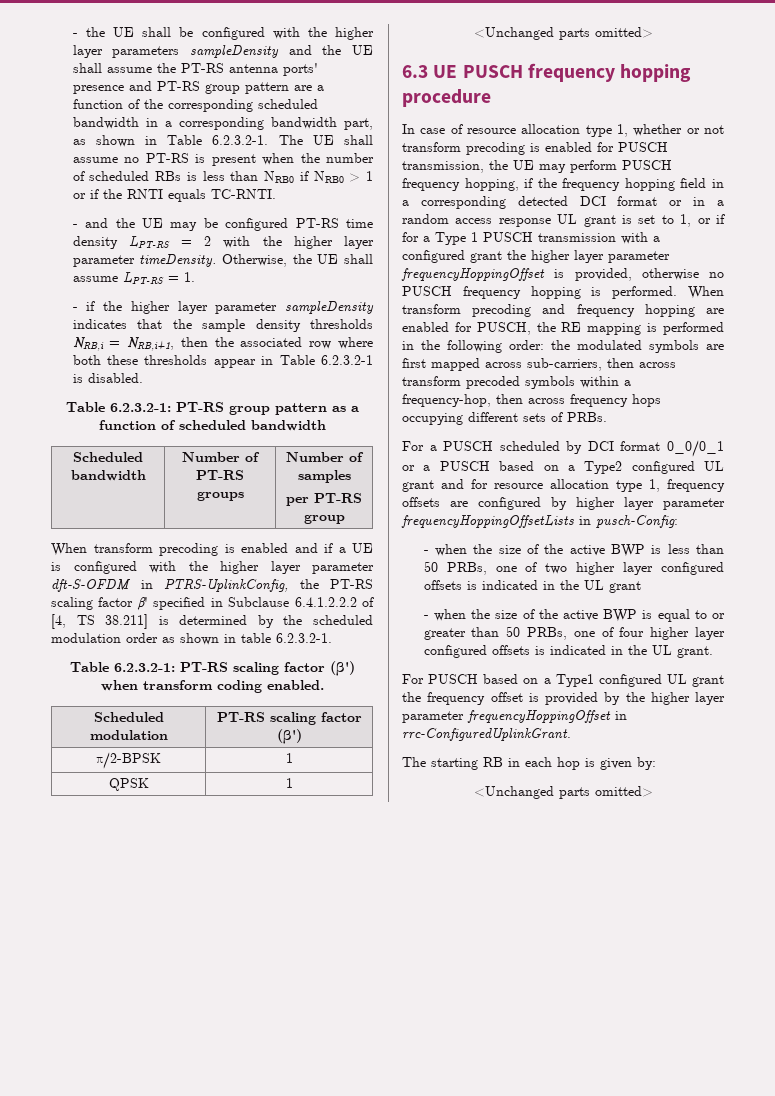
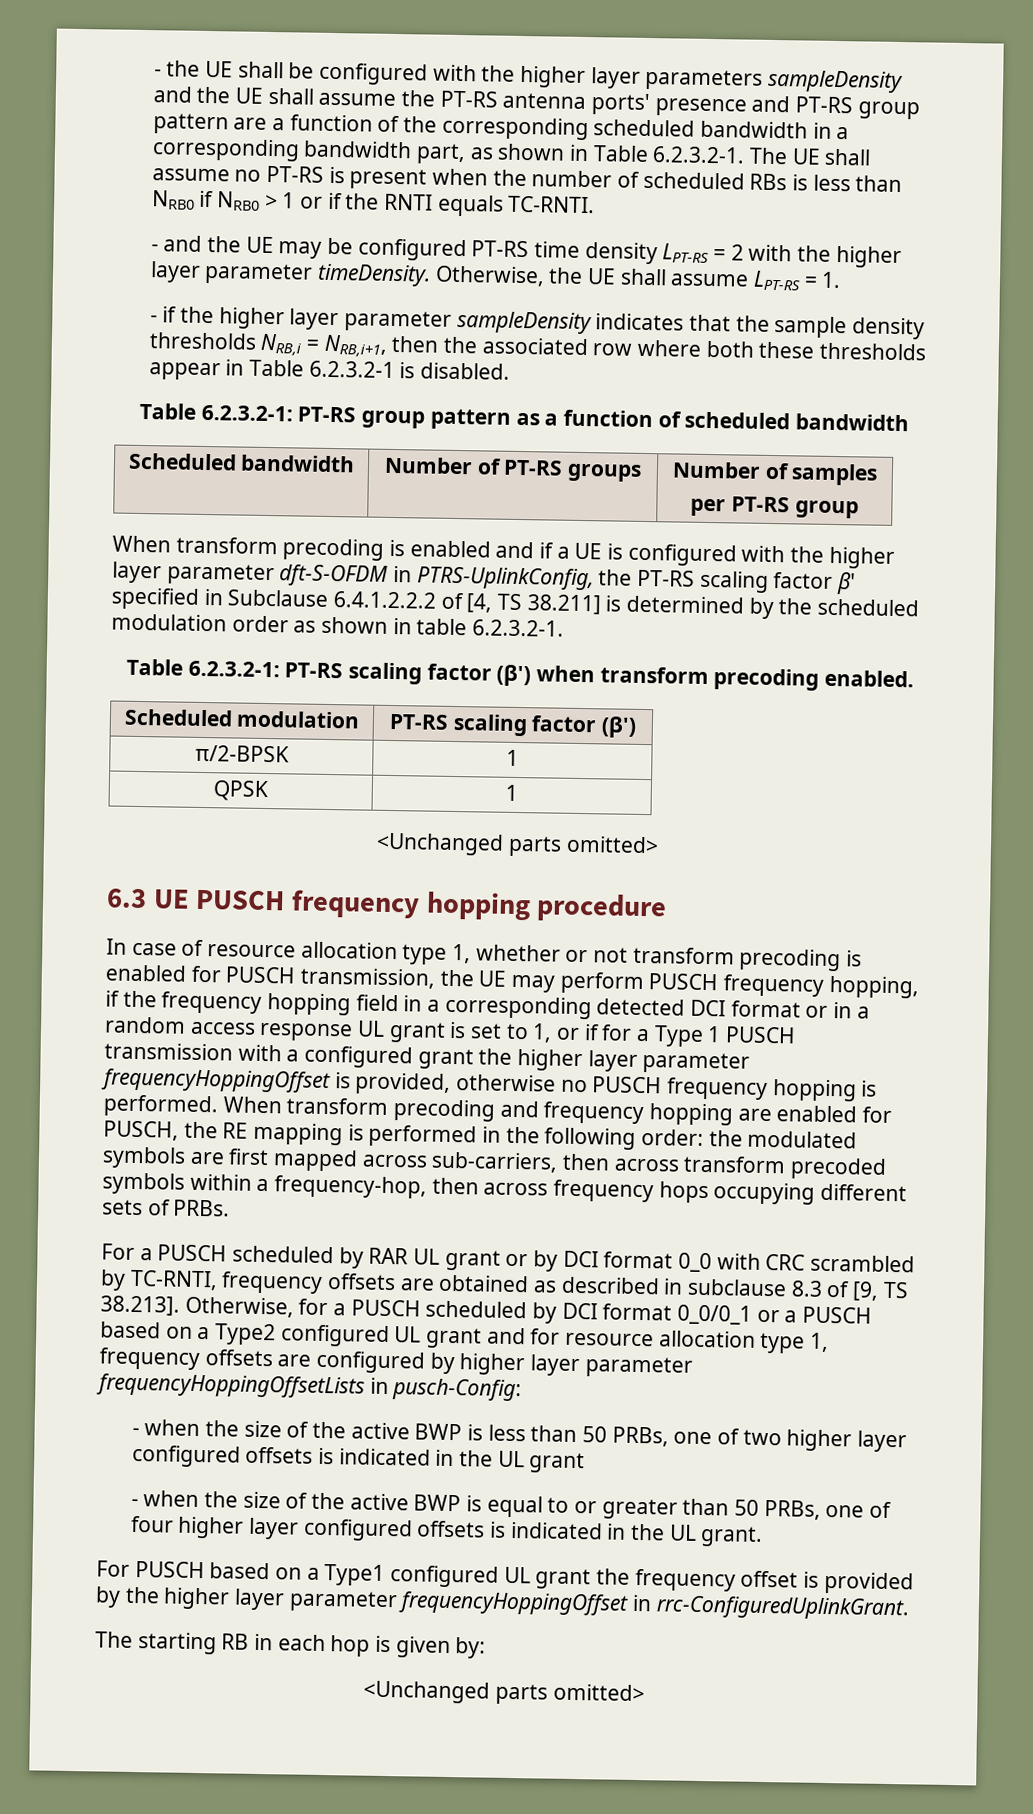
[216,680,262,693] coding -> [713,668,820,691] precoding
(583, 447) none -> [368,1247,916,1273] [100,1269,909,1301] [100,1295,558,1324] RAR UL grant or by DCI format 0_0 with CRC scrambled by TC-RNTI, frequency offsets are obtained as described in subclause 8.3 of [9, TS 38.213]. Otherwise, for a PUSCH scheduled by

